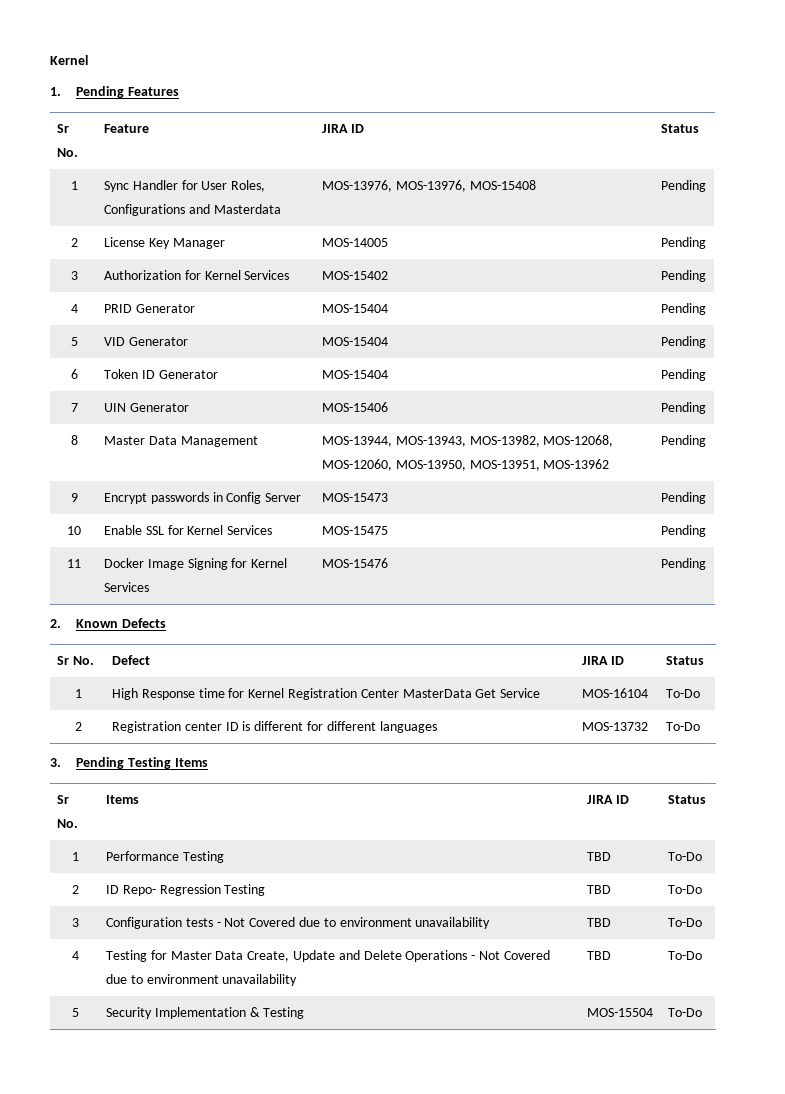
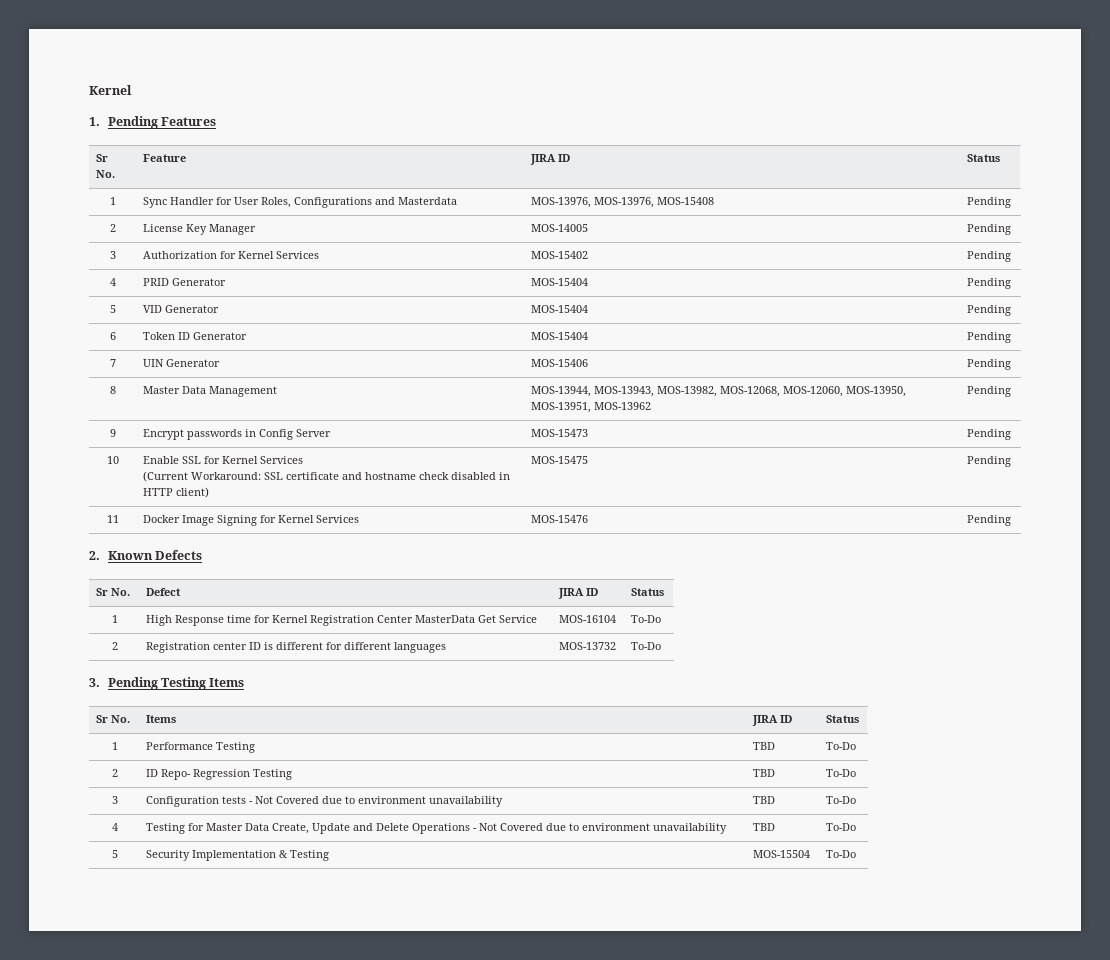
(273, 530) none -> [143,471,511,482] [143,487,210,498] // (Current Workaround: SSL certificate and hostname check disabled in HTTP client)

